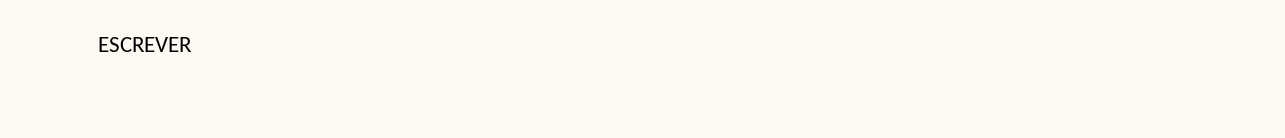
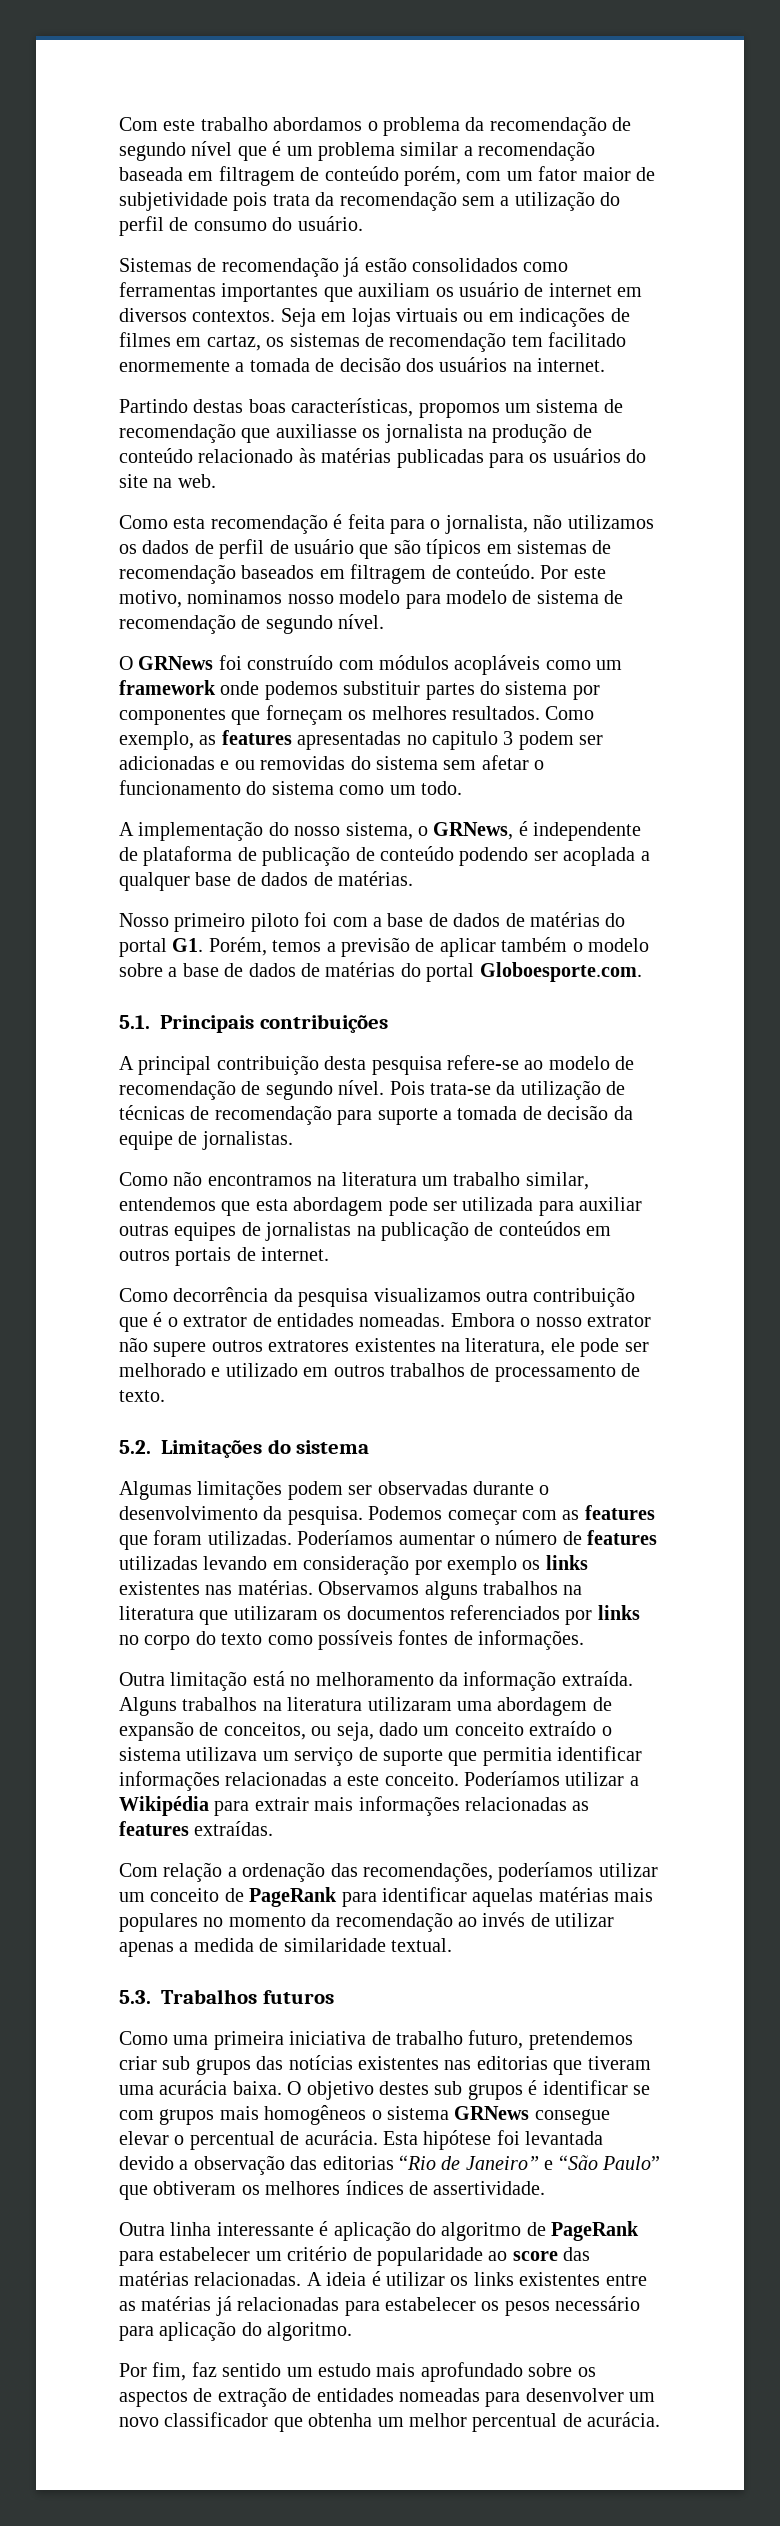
[98,37,192,52] ESCREVER -> [119,116,632,136] [119,141,596,161] [119,166,655,186] [119,191,621,211] [119,216,363,236] [119,257,569,277] [119,282,643,302] [119,307,630,327] [119,332,627,352] [119,357,606,372] [119,398,623,418] [119,423,592,443] [119,448,647,468] [119,474,216,488] [119,514,654,534] [119,539,612,559] [119,564,606,584] [119,590,624,609] [119,614,385,634] [119,655,623,675] [119,680,600,700] [119,705,595,725] [119,730,604,750] [119,755,545,770] [119,780,462,795] [119,821,642,841] [119,846,650,866] [119,871,413,891] [119,912,626,932] [119,937,649,957] [119,962,642,982] [119,1014,388,1033] [119,1055,635,1075] [119,1080,626,1100] [119,1105,633,1125] [119,1131,293,1150] [119,1171,589,1190] [119,1197,643,1216] [119,1221,612,1241] [119,1247,330,1266] [119,1287,636,1307] [119,1312,651,1332] [119,1337,649,1357] [119,1363,641,1382] [119,1390,165,1402] [119,1439,370,1458] [119,1480,550,1500] [119,1505,655,1525] [119,1530,658,1550] [119,1555,588,1575] [119,1580,583,1600] [119,1605,640,1625] [119,1630,585,1650] [119,1671,633,1691] [119,1697,612,1716] [119,1721,612,1741] [119,1746,643,1766] [119,1771,639,1791] [119,1796,590,1816] [119,1821,274,1836] [119,1862,658,1882] [119,1887,654,1907] [119,1912,615,1932] [119,1938,452,1957] [119,1989,334,2004] [119,2030,633,2050] [119,2055,651,2075] [119,2080,650,2100] [119,2105,610,2125] [119,2130,604,2150] [119,2155,660,2175] [119,2180,546,2200] [119,2221,640,2241] [119,2246,591,2266] [119,2271,647,2286] [119,2296,641,2316] [119,2321,353,2341] [119,2362,596,2382] [119,2387,656,2407] [119,2412,661,2432] Com este trabalho abordamos o problema da recomendação de segundo nível que é um problema similar a recomendação baseada em filtragem de conteúdo porém, com um fator maior de subjetividade pois trata da recomendação sem a utilização do perfil de consumo do usuário. // Sistemas de recomendação já estão consolidados como ferramentas importantes que auxiliam os usuário de internet em diversos contextos. Seja em lojas virtuais ou em indicações de filmes em cartaz, os sistemas de recomendação tem facilitado enormemente a tomada de decisão dos usuários na internet. // Partindo destas boas características, propomos um sistema de recomendação que auxiliasse os jornalista na produção de conteúdo relacionado às matérias publicadas para os usuários do site na web. // Como esta recomendação é feita para o jornalista, não utilizamos os dados de perfil de usuário que são típicos em sistemas de recomendação baseados em filtragem de conteúdo. Por este motivo, nominamos nosso modelo para modelo de sistema de recomendação de segundo nível. // O GRNews foi construído com módulos acopláveis como um framework onde podemos substituir partes do sistema por componentes que forneçam os melhores resultados. Como exemplo, as features apresentadas no capitulo 3 podem ser adicionadas e ou removidas do sistema sem afetar o funcionamento do sistema como um todo. // A implementação do nosso sistema, o GRNews, é independente de plataforma de publicação de conteúdo podendo ser acoplada a qualquer base de dados de matérias. // Nosso primeiro piloto foi com a base de dados de matérias do portal G1. Porém, temos a previsão de aplicar também o modelo sobre a base de dados de matérias do portal Globoesporte.com. // 5.1. Principais contribuições // A principal contribuição desta pesquisa refere-se ao modelo de recomendação de segundo nível. Pois trata-se da utilização de técnicas de recomendação para suporte a tomada de decisão da equipe de jornalistas. // Como não encontramos na literatura um trabalho similar, entendemos que esta abordagem pode ser utilizada para auxiliar outras equipes de jornalistas na publicação de conteúdos em outros portais de internet. // Como decorrência da pesquisa visualizamos outra contribuição que é o extrator de entidades nomeadas. Embora o nosso extrator não supere outros extratores existentes na literatura, ele pode ser melhorado e utilizado em outros trabalhos de processamento de texto. // 5.2. Limitações do sistema // Algumas limitações podem ser observadas durante o desenvolvimento da pesquisa. Podemos começar com as features que foram utilizadas. Poderíamos aumentar o número de features utilizadas levando em consideração por exemplo os links existentes nas matérias. Observamos alguns trabalhos na literatura que utilizaram os documentos referenciados por links no corpo do texto como possíveis fontes de informações. // Outra limitação está no melhoramento da informação extraída. Alguns trabalhos na literatura utilizaram uma abordagem de expansão de conceitos, ou seja, dado um conceito extraído o sistema utilizava um serviço de suporte que permitia identificar informações relacionadas a este conceito. Poderíamos utilizar a Wikipédia para extrair mais informações relacionadas as features extraídas. // Com relação a ordenação das recomendações, poderíamos utilizar um conceito de PageRank para identificar aquelas matérias mais populares no momento da recomendação ao invés de utilizar apenas a medida de similaridade textual. // 5.3. Trabalhos futuros // Como uma primeira iniciativa de trabalho futuro, pretendemos criar sub grupos das notícias existentes nas editorias que tiveram uma acurácia baixa. O objetivo destes sub grupos é identificar se com grupos mais homogêneos o sistema GRNews consegue elevar o percentual de acurácia. Esta hipótese foi levantada devido a observação das editorias “Rio de Janeiro” e “São Paulo” que obtiveram os melhores índices de assertividade. // Outra linha interessante é aplicação do algoritmo de PageRank para estabelecer um critério de popularidade ao score das matérias relacionadas. A ideia é utilizar os links existentes entre as matérias já relacionadas para estabelecer os pesos necessário para aplicação do algoritmo. // Por fim, faz sentido um estudo mais aprofundado sobre os aspectos de extração de entidades nomeadas para desenvolver um novo classificador que obtenha um melhor percentual de acurácia.

